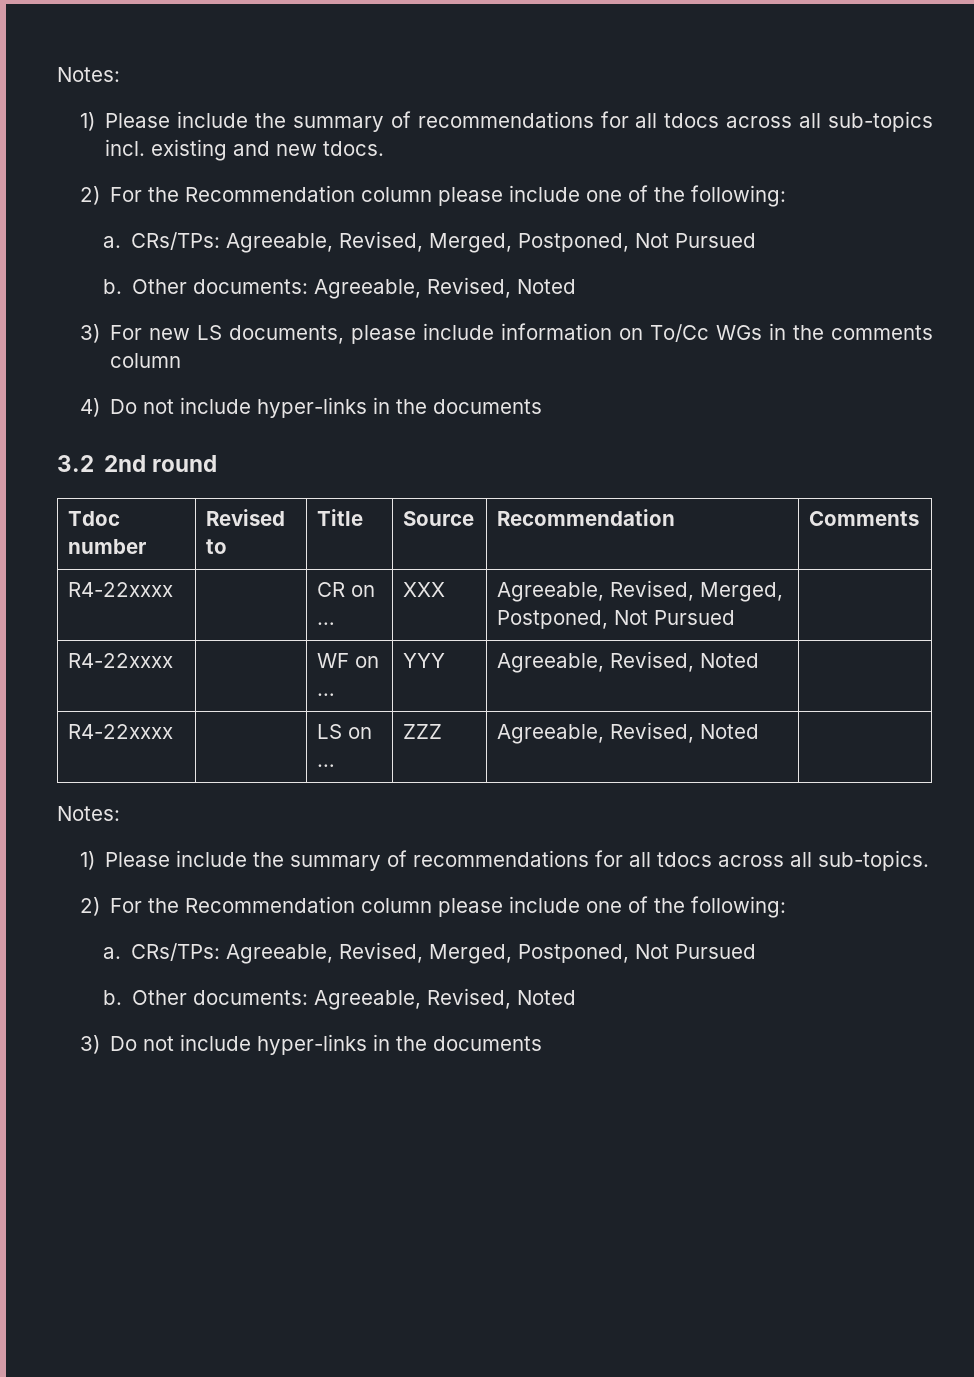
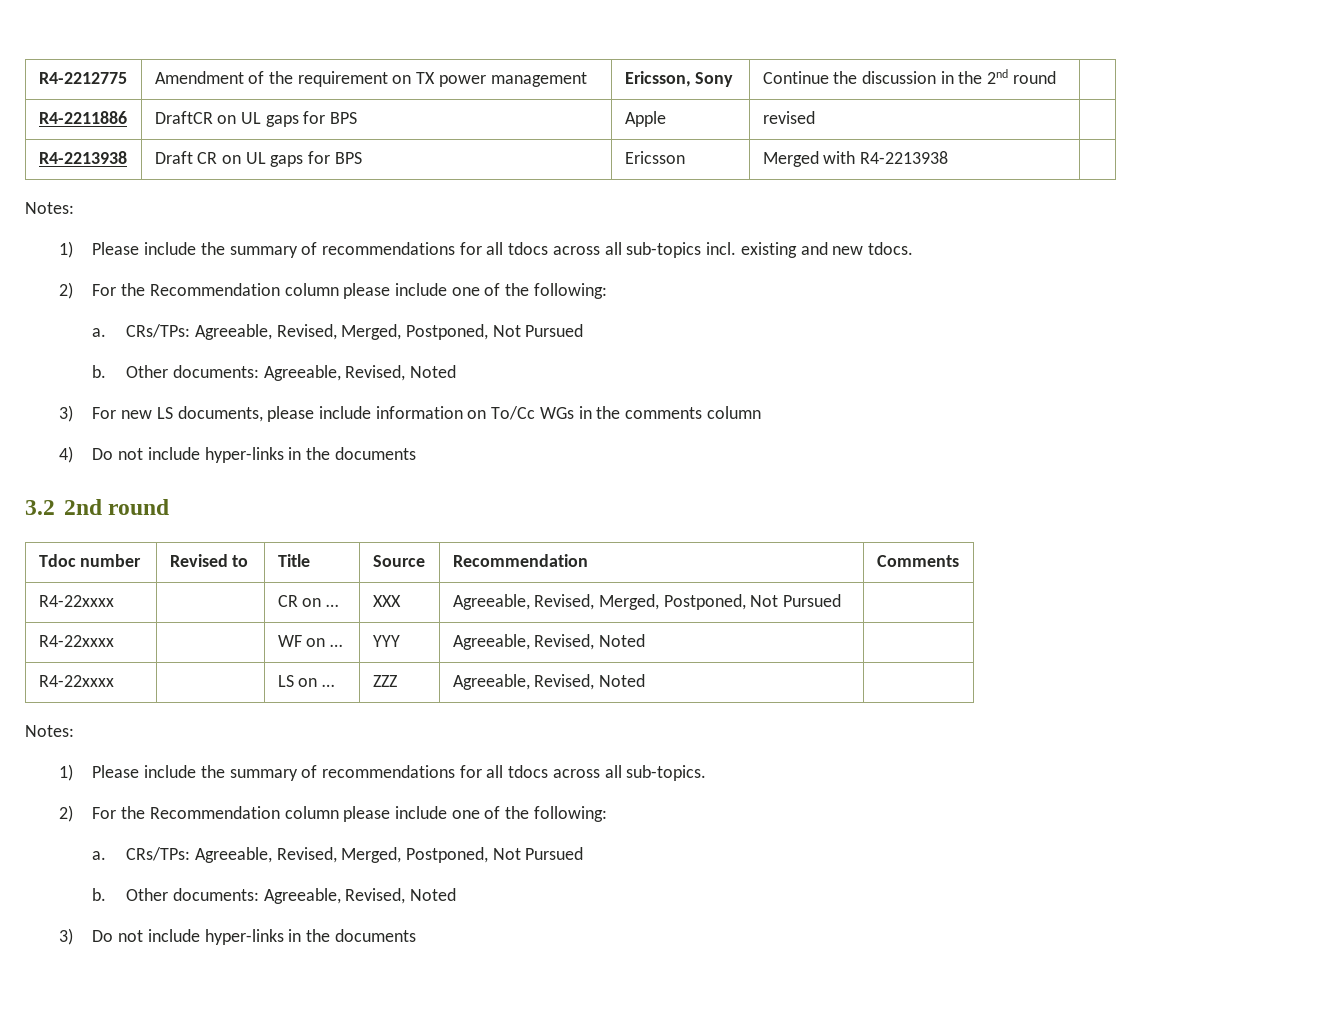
(57, 74) none -> [38,72,127,84] [154,71,587,87] [624,71,734,87] [762,69,1056,84] [38,111,127,124] [154,111,358,127] [624,111,666,127] [762,111,815,124] [38,151,127,164] [154,151,362,167] [624,151,685,164] [762,151,949,167] R4-2212775 | Amendment of the requirement on TX power management | Ericsson, Sony | Continue the discussion in the 2nd round | // R4-2211886 | DraftCR on UL gaps for BPS | Apple | revised | // R4-2213938 | Draft CR on UL gaps for BPS | Ericsson | Merged with R4-2213938 | //

